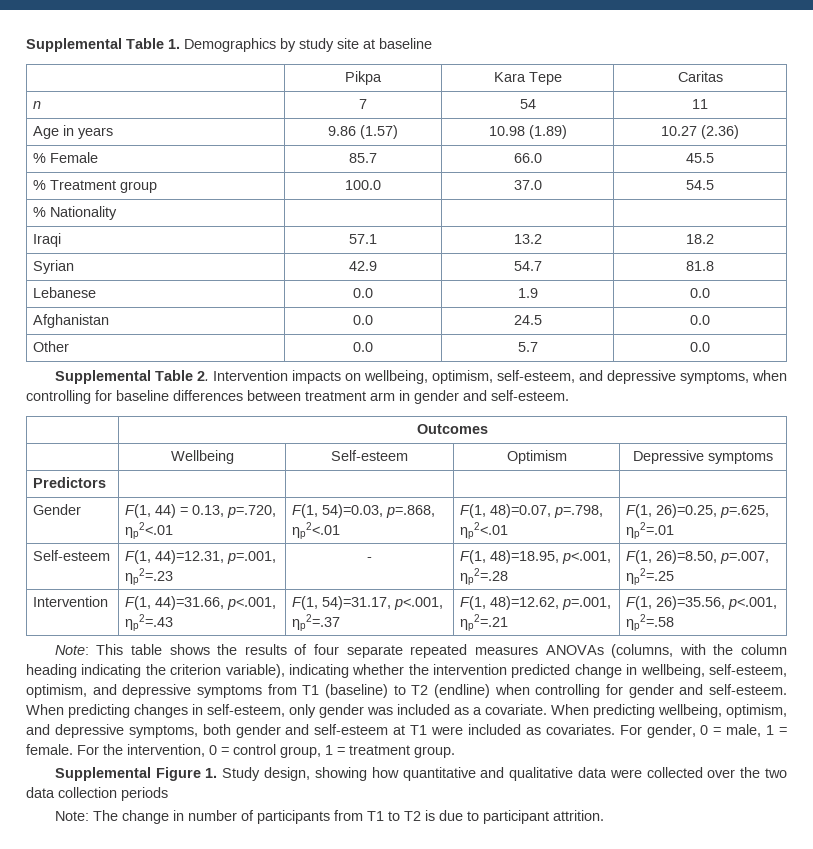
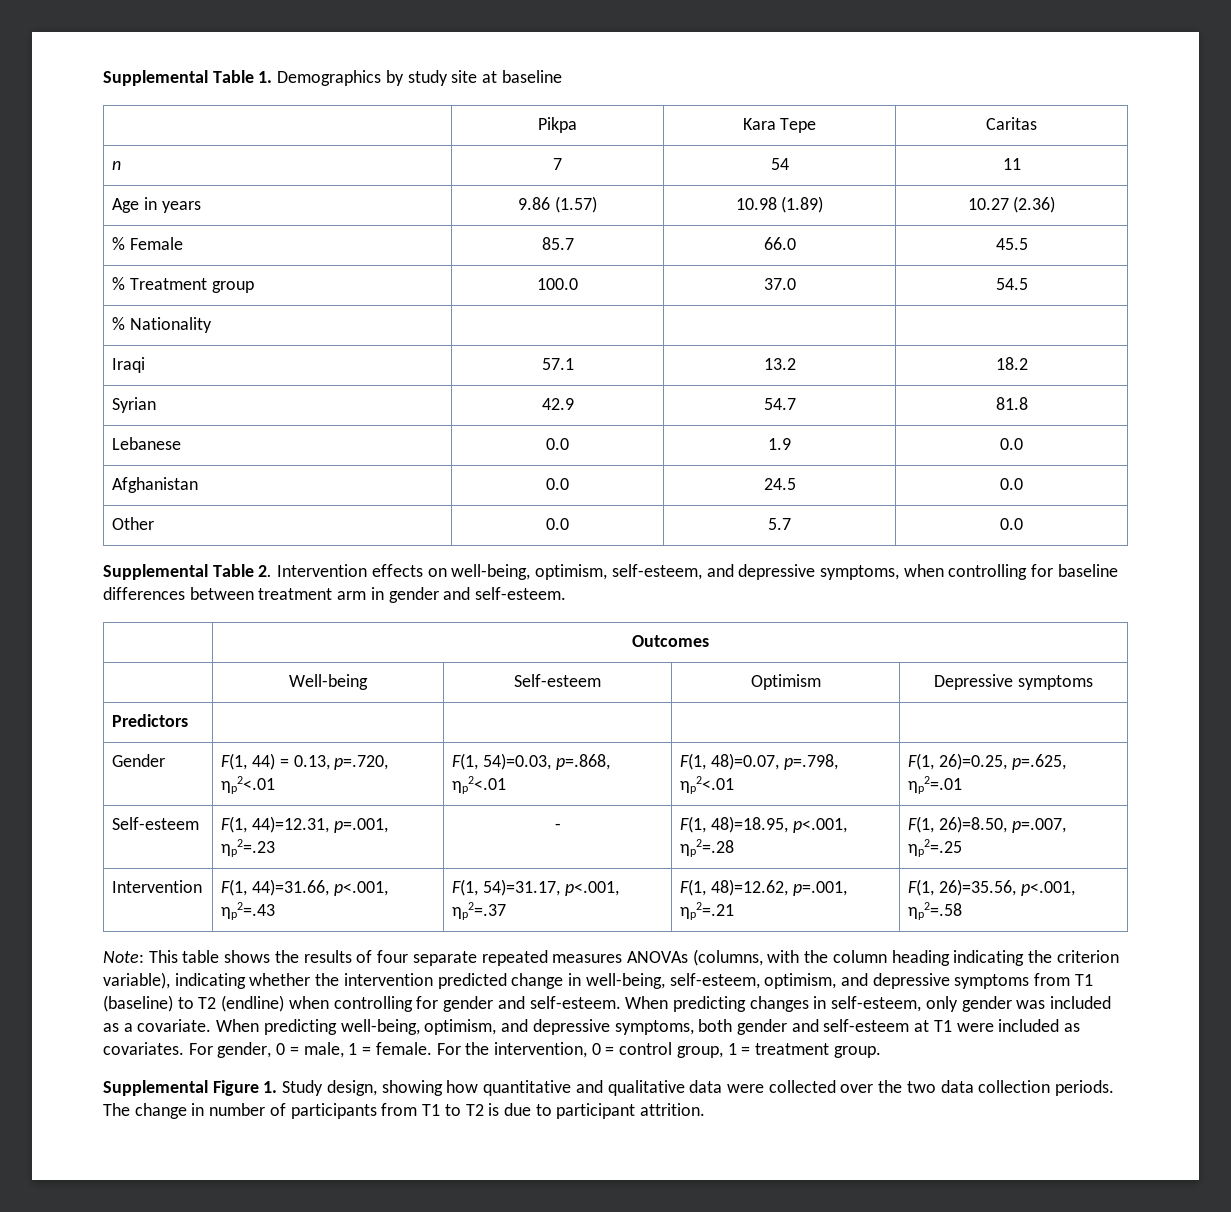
[291,370,428,384] impacts on wellbeing, -> [371,564,531,580] effects on well-being,
[170,450,234,464] Wellbeing -> [289,674,368,690] Well-being
[640,664,705,678] wellbeing, -> [585,973,665,989] well-being,
[658,704,722,718] wellbeing, -> [340,1019,420,1035] well-being,
[121,787,168,801] [54,811,89,821] periods // Note: -> [1055,1080,1115,1096] periods.

